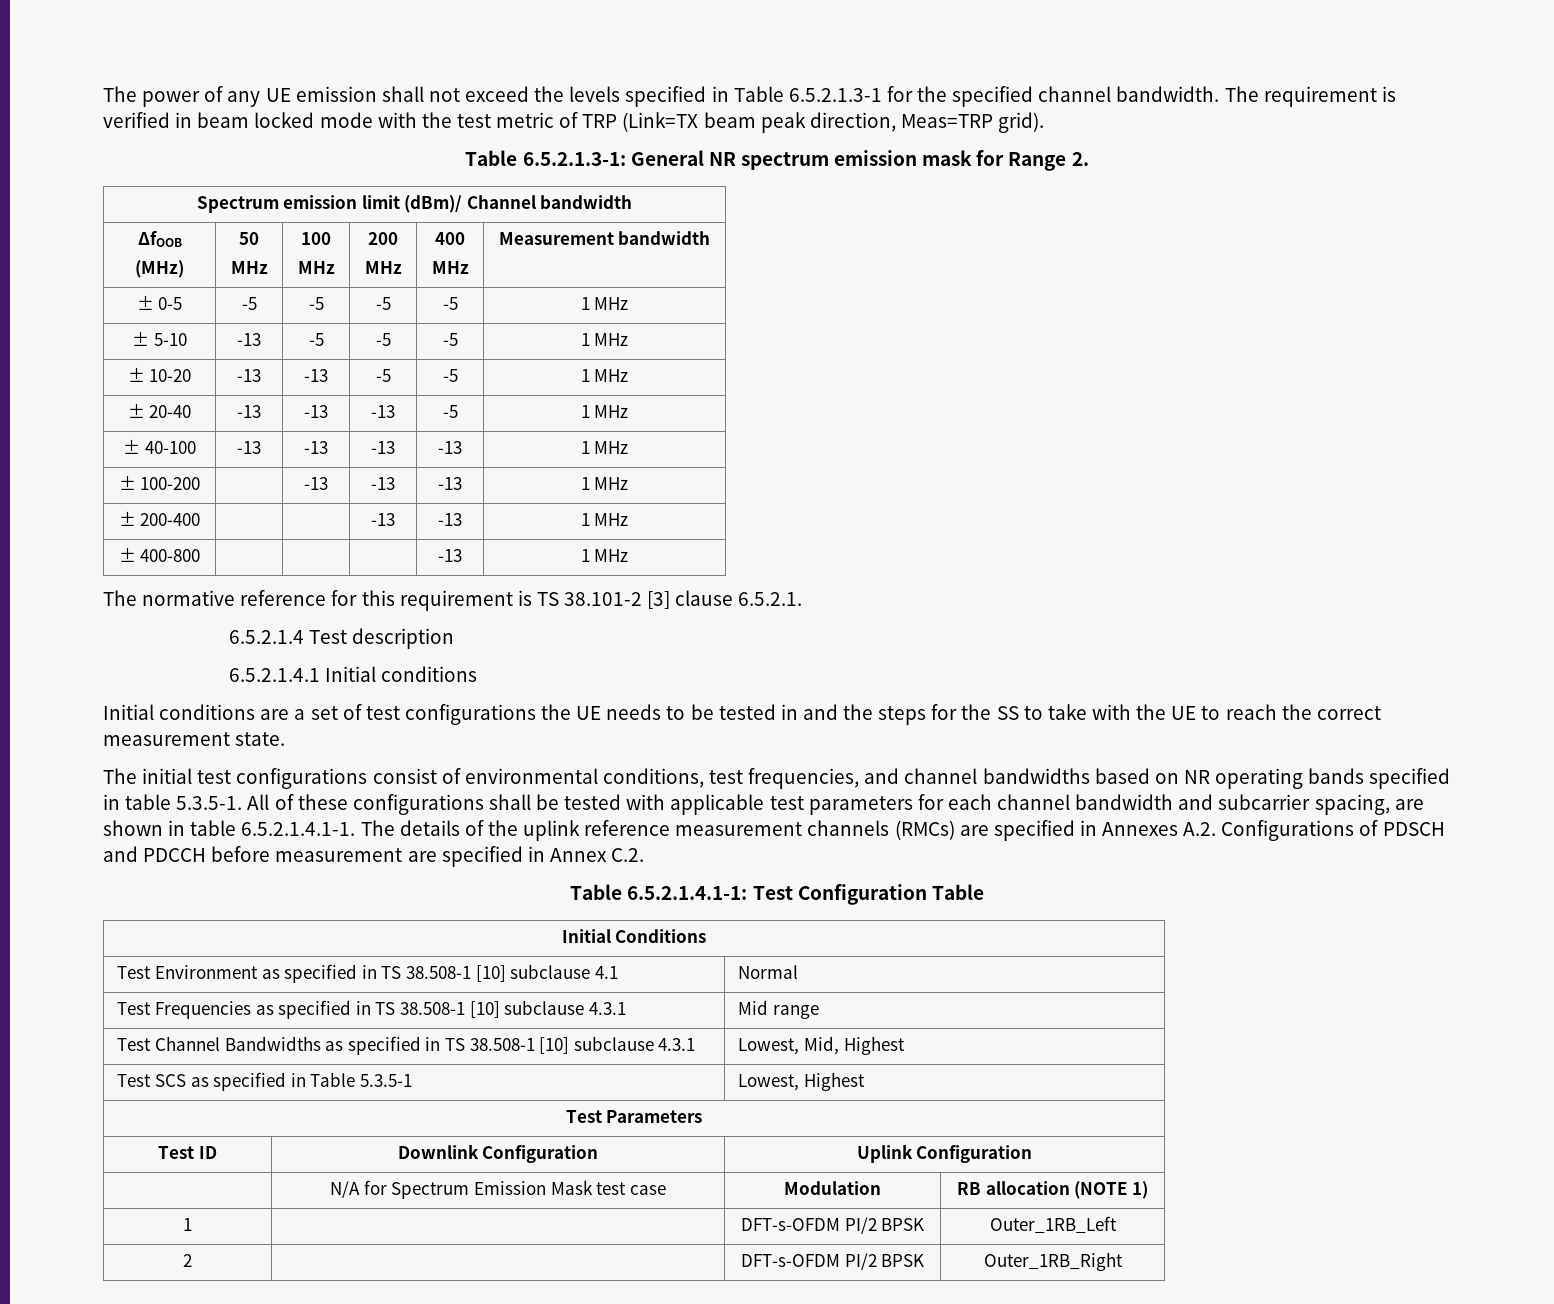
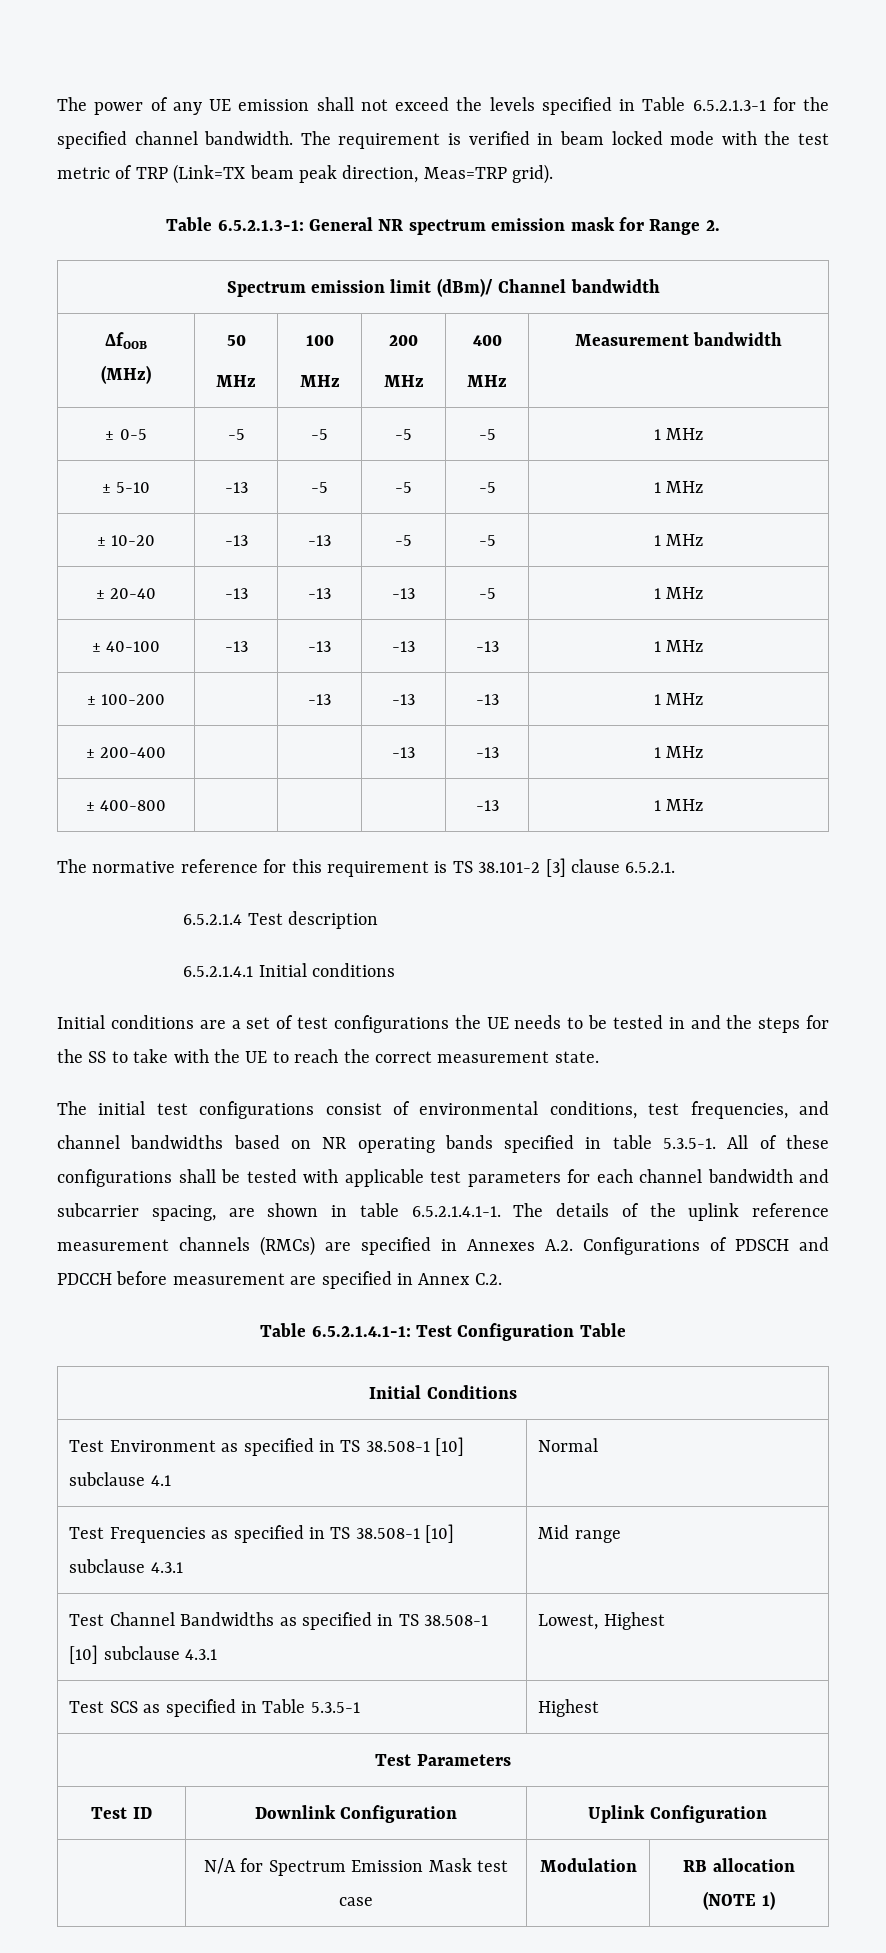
[804,1036,840,1055] Mid, -> (599, 1622) none
[738,1074,800,1091] Lowest, -> (360, 1707) none
[183,1218,192,1231] [740,1217,925,1234] [989,1216,1117,1234] [183,1254,192,1267] [740,1253,925,1270] [983,1252,1123,1271] // 1 | | DFT-s-OFDM PI/2 BPSK | Outer_1RB_Left // 2 | | DFT-s-OFDM PI/2 BPSK | Outer_1RB_Right -> (775, 1900) none

